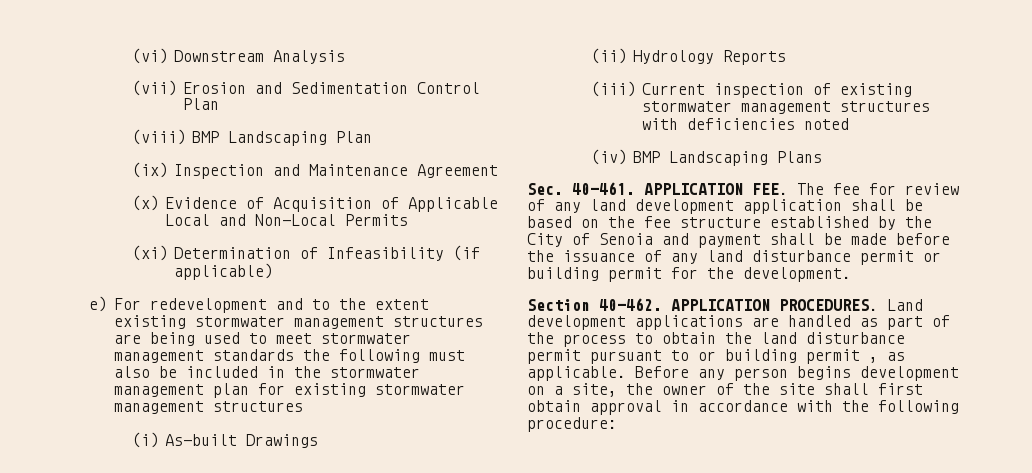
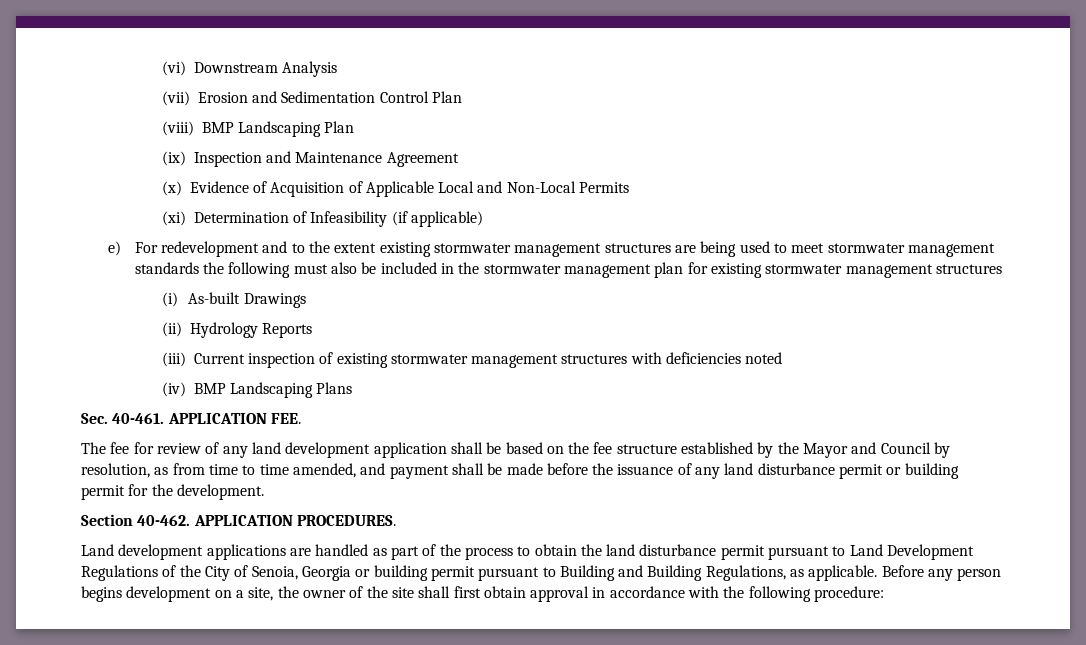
(788, 189) none -> (301, 418) //
[527,233,653,247] City of Senoia -> [803,442,951,458] [81,463,356,478] Mayor and Council by resolution, as from time to time amended,
(878, 305) none -> (396, 520) //
[698,349,878,364] or building permit , -> [849,544,975,560] [81,565,786,581] Land Development Regulations of the City of Senoia, Georgia or building permit pursuant to Building and Building Regulations,

